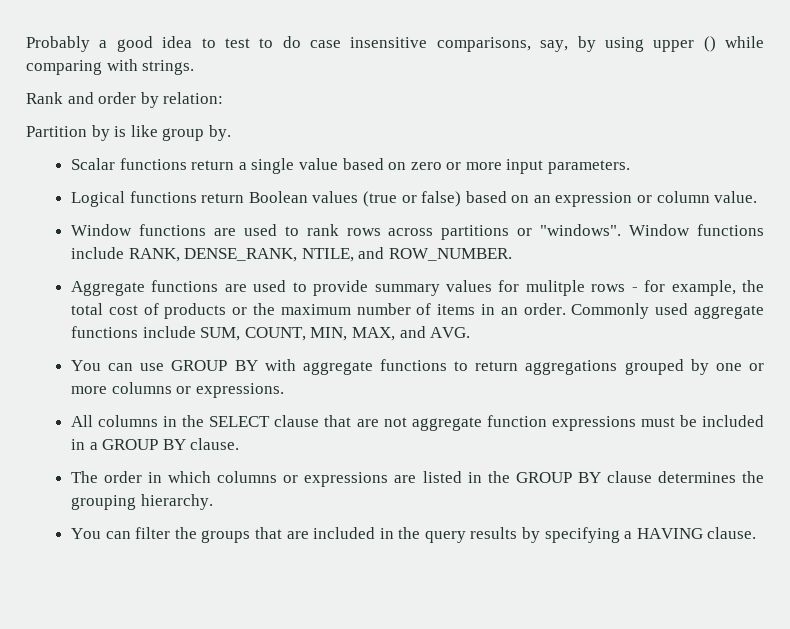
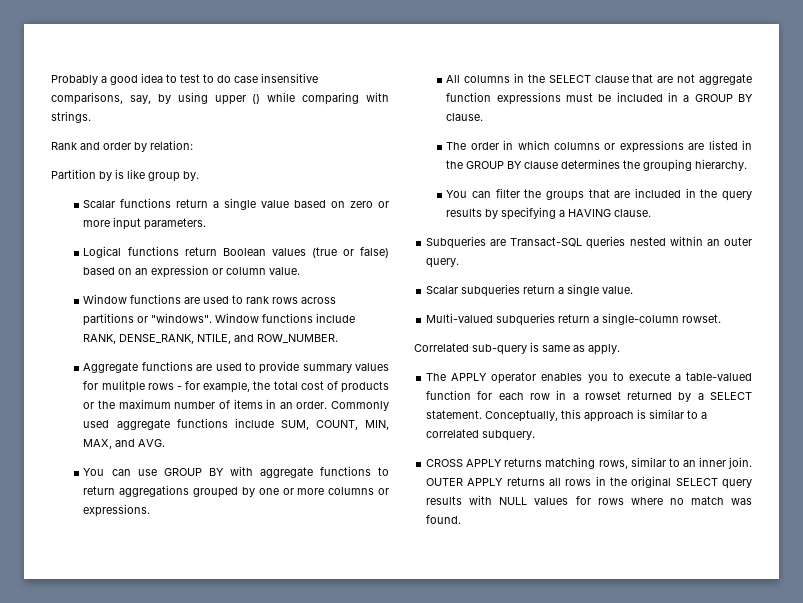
(757, 533) none -> [426,236,752,249] [426,258,460,268] [426,284,634,297] [426,313,722,326] [414,342,620,355] [426,372,752,384] [426,390,752,402] [426,409,708,422] [426,429,536,441] [426,457,752,469] [426,476,752,489] [426,495,752,505] [426,515,462,524] // Subqueries are Transact-SQL queries nested within an outer query. // Scalar subqueries return a single value. // Multi-valued subqueries return a single-column rowset. // Correlated sub-query is same as apply. // The APPLY operator enables you to execute a table-valued function for each row in a rowset returned by a SELECT statement. Conceptually, this approach is similar to a correlated subquery. // CROSS APPLY returns matching rows, similar to an inner join. OUTER APPLY returns all rows in the original SELECT query results with NULL values for rows where no match was found.

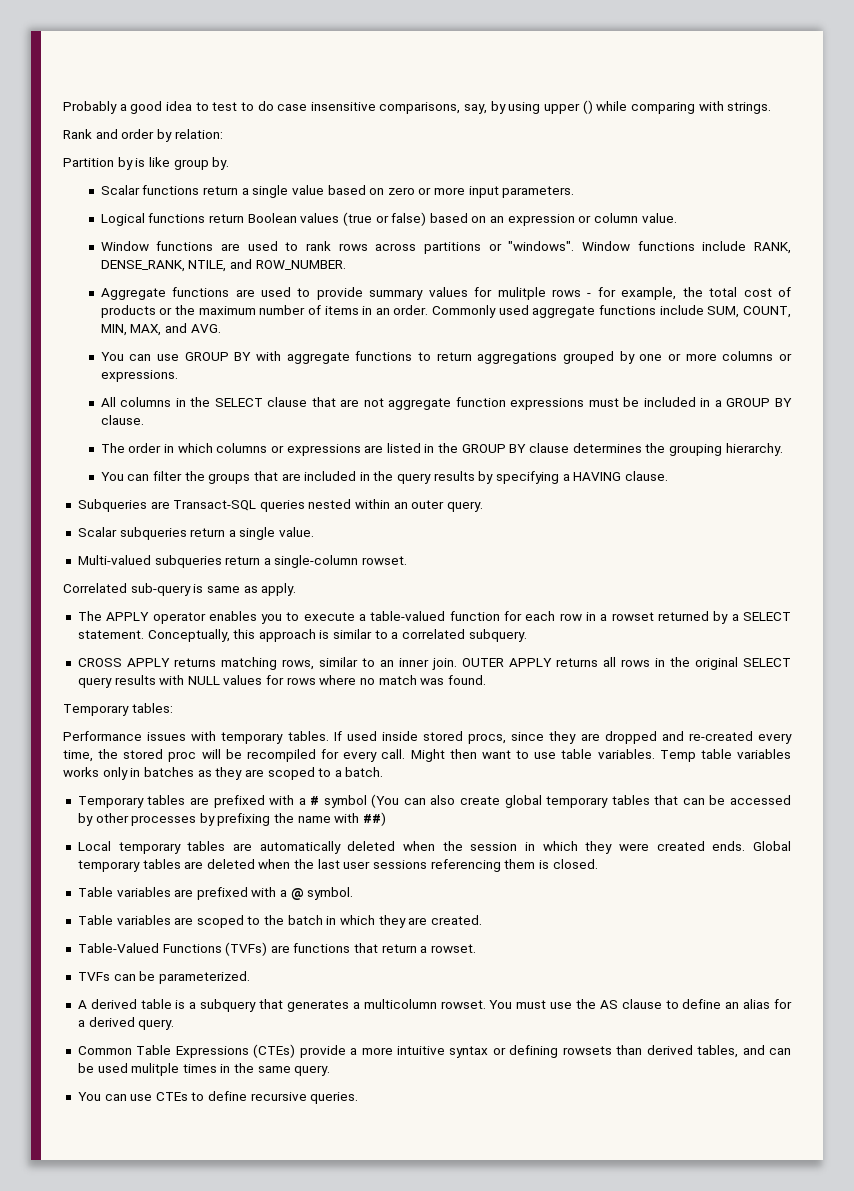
(462, 519) none -> [63,703,173,716] [63,731,792,744] [63,749,791,762] [63,767,384,780] [77,794,791,808] [77,812,387,826] [77,841,791,854] [77,859,598,872] [77,887,354,900] [77,915,482,928] [77,942,477,956] [77,971,250,984] [77,999,793,1012] [77,1017,175,1030] [77,1044,791,1058] [77,1063,331,1076] [77,1091,359,1104] // Temporary tables: // Performance issues with temporary tables. If used inside stored procs, since they are dropped and re-created every time, the stored proc will be recompiled for every call. Might then want to use table variables. Temp table variables works only in batches as they are scoped to a batch. // Temporary tables are prefixed with a # symbol (You can also create global temporary tables that can be accessed by other processes by prefixing the name with ##) // Local temporary tables are automatically deleted when the session in which they were created ends. Global temporary tables are deleted when the last user sessions referencing them is closed. // Table variables are prefixed with a @ symbol. // Table variables are scoped to the batch in which they are created. // Table-Valued Functions (TVFs) are functions that return a rowset. // TVFs can be parameterized. // A derived table is a subquery that generates a multicolumn rowset. You must use the AS clause to define an alias for a derived query. // Common Table Expressions (CTEs) provide a more intuitive syntax or defining rowsets than derived tables, and can be used mulitple times in the same query. // You can use CTEs to define recursive queries.

